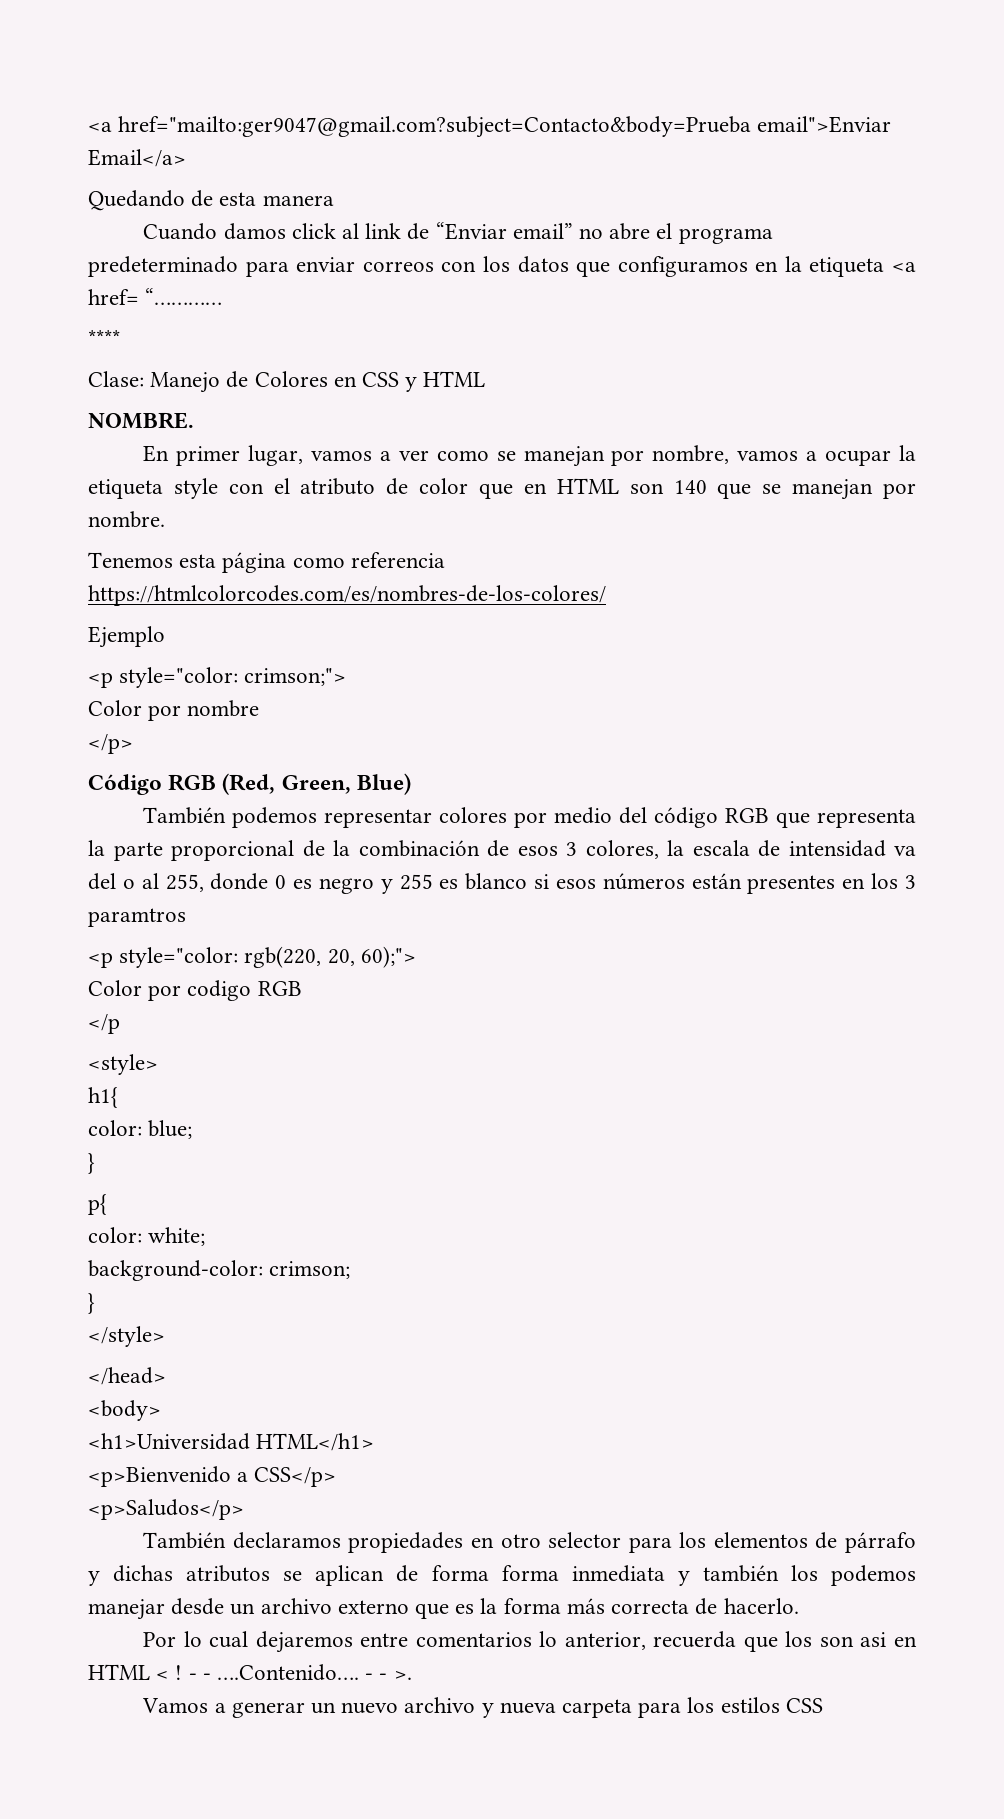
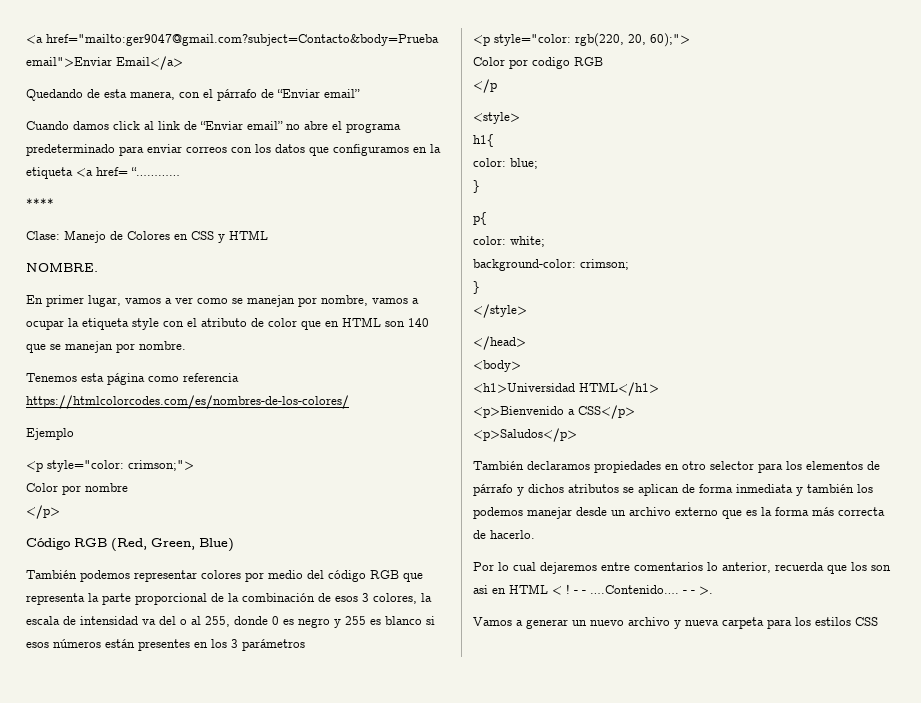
[262,195,334,206] manera -> [130,89,360,101] manera, con el párrafo de “Enviar email”
[88,908,186,927] paramtros -> [242,639,305,651] parámetros
[113,1565,174,1582] dichas -> [528,484,564,493] dichos
[501,1565,559,1581] forma -> (733, 488) none

